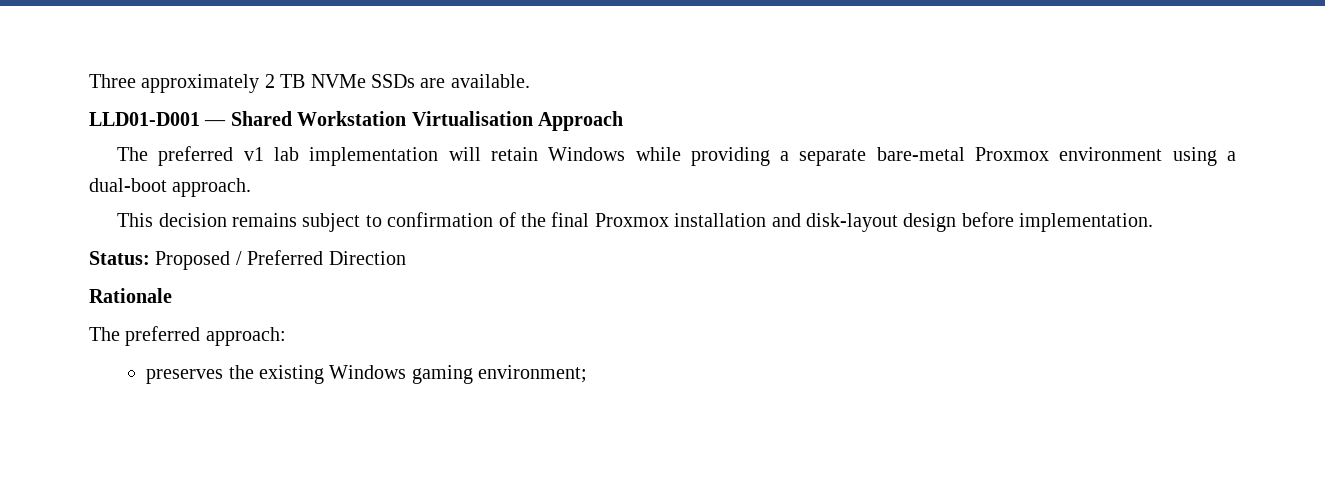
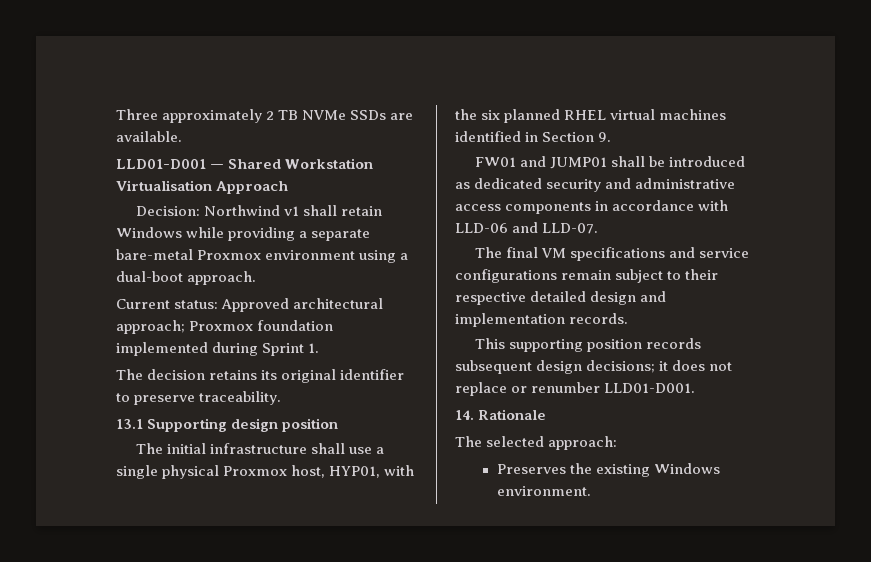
[117,146,481,166] The preferred v1 lab implementation will -> [136,205,338,216] Decision: Northwind v1 shall
[117,212,1154,232] [89,250,406,270] This decision remains subject to confirmation of the final Proxmox installation and disk-layout design before implementation. // Status: Proposed / Preferred Direction // -> [116,298,384,312] [116,320,334,334] [116,342,320,356] [116,369,405,383] [116,391,282,405] [116,418,339,432] [136,443,385,454] [116,465,415,479] [455,109,727,123] [455,131,612,142] [475,156,746,169] [455,178,736,192] [455,200,729,214] [455,222,599,234] [475,247,750,261] [455,269,719,283] [455,291,667,305] [455,313,629,327] [475,338,702,352] [455,360,733,374] [455,382,696,396] [455,410,474,420] Current status: Approved architectural approach; Proxmox foundation implemented during Sprint 1. // The decision retains its original identifier to preserve traceability. // 13.1 Supporting design position // The initial infrastructure shall use a single physical Proxmox host, HYP01, with the six planned RHEL virtual machines identified in Section 9. // FW01 and JUMP01 shall be introduced as dedicated security and administrative access components in accordance with LLD-06 and LLD-07. // The final VM specifications and service configurations remain subject to their respective detailed design and implementation records. // This supporting position records subsequent design decisions; it does not replace or renumber LLD01-D001. // 14.
[125,326,201,346] preferred -> [486,436,545,447] selected
[146,369,224,384] preserves -> [496,464,566,474] Preserves
[411,365,588,384] gaming environment; -> [496,486,591,496] environment.

